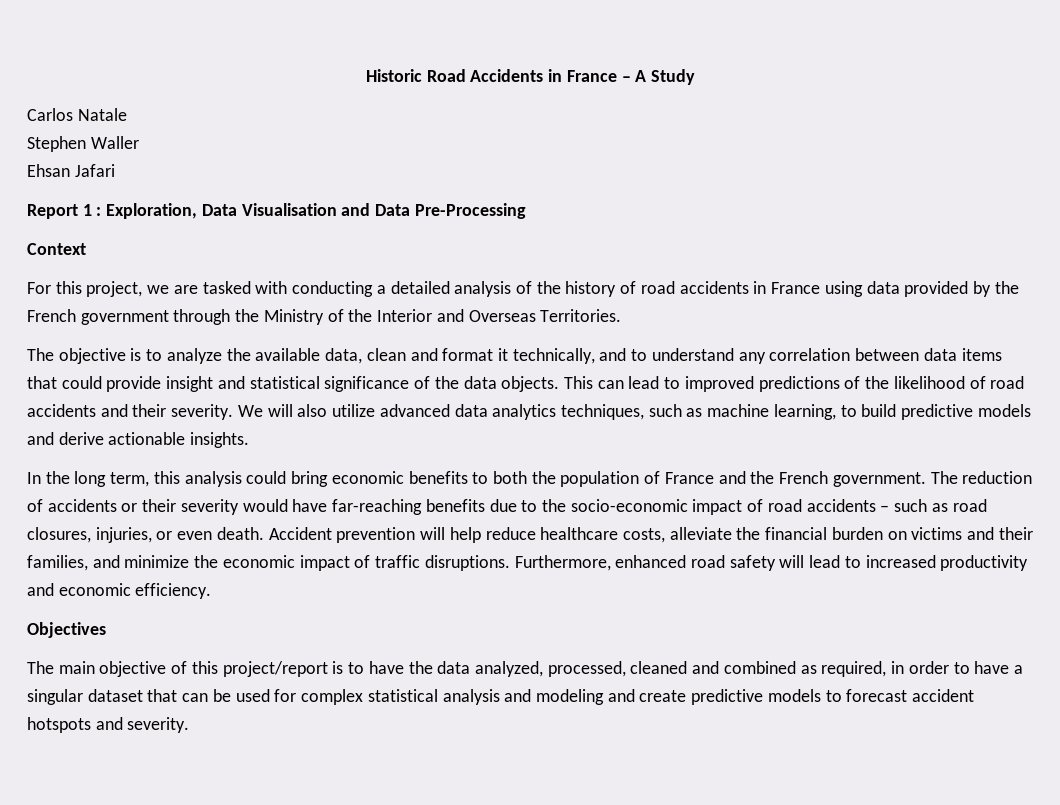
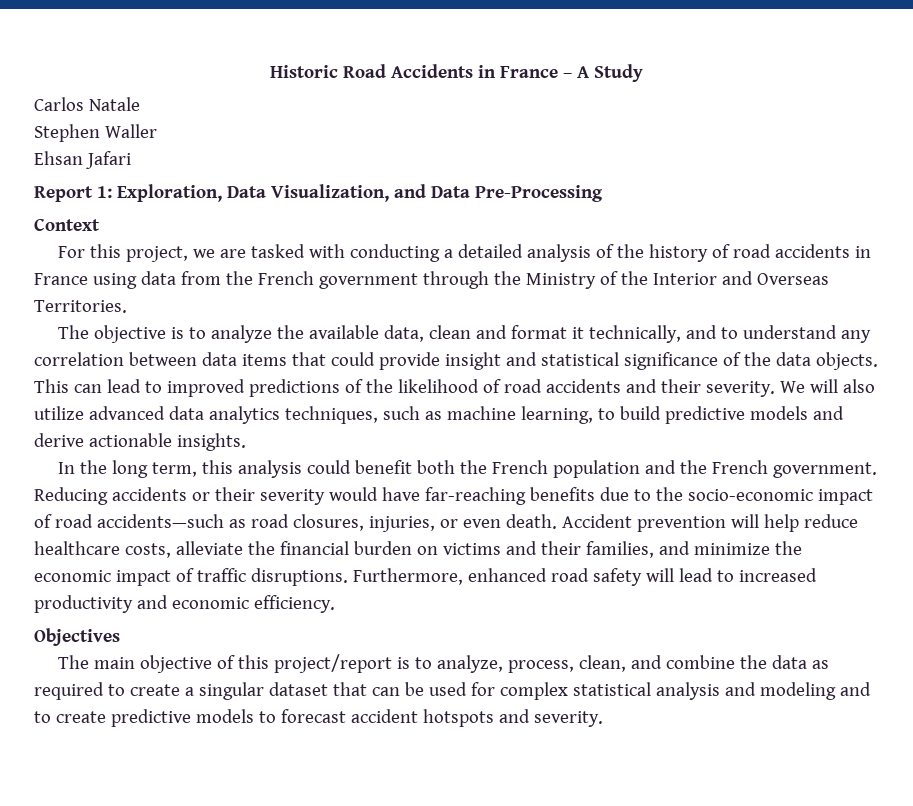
[82,204,102,216] 1 : -> [96,186,112,198] 1:
[241,203,337,216] Visualisation -> [270,184,389,202] Visualization,
[904,281,991,297] provided by -> [180,271,221,285] from
[291,471,714,487] bring economic benefits to both the population of France -> [355,460,641,478] benefit both the French population
[930,471,1033,484] [27,499,43,512] The reduction of -> [34,487,108,505] Reducing
[806,499,928,512] accidents – such -> [96,514,224,528] accidents—such
[368,661,1010,677] have the data analyzed, processed, cleaned and combined as required, in order to have -> [437,655,830,673] [34,682,180,700] analyze, process, clean, and combine the data as required to create
(635, 695) none -> [34,711,51,723] to

